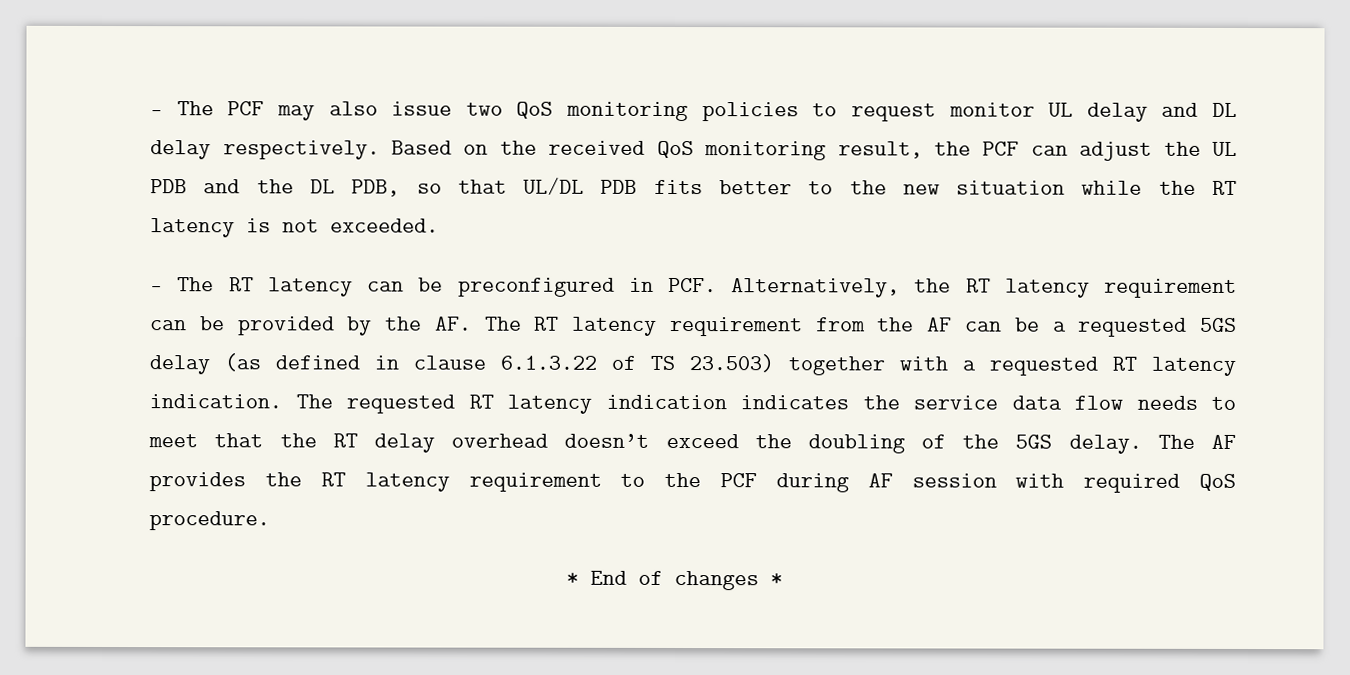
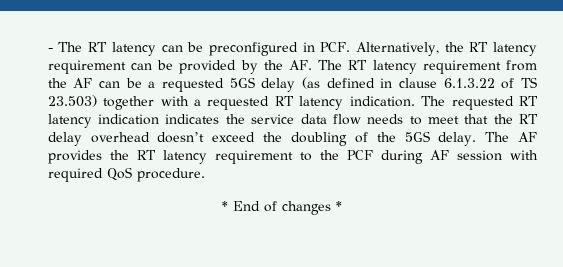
[150,101,1238,122] [150,140,1237,161] [150,177,1238,197] [150,218,440,238] [150,277,215,292] - The PCF may also issue two QoS monitoring policies to request monitor UL delay and DL delay respectively. Based on the received QoS monitoring result, the PCF can adjust the UL PDB and the DL PDB, so that UL/DL PDB fits better to the new situation while the RT latency is not exceeded. // - The -> [47,42,83,52] - The

